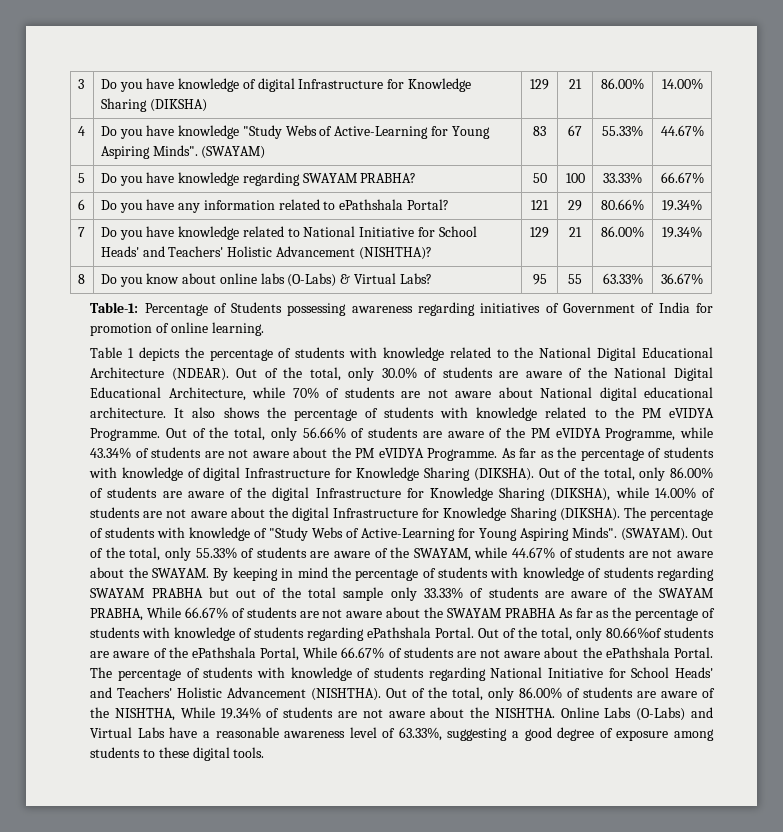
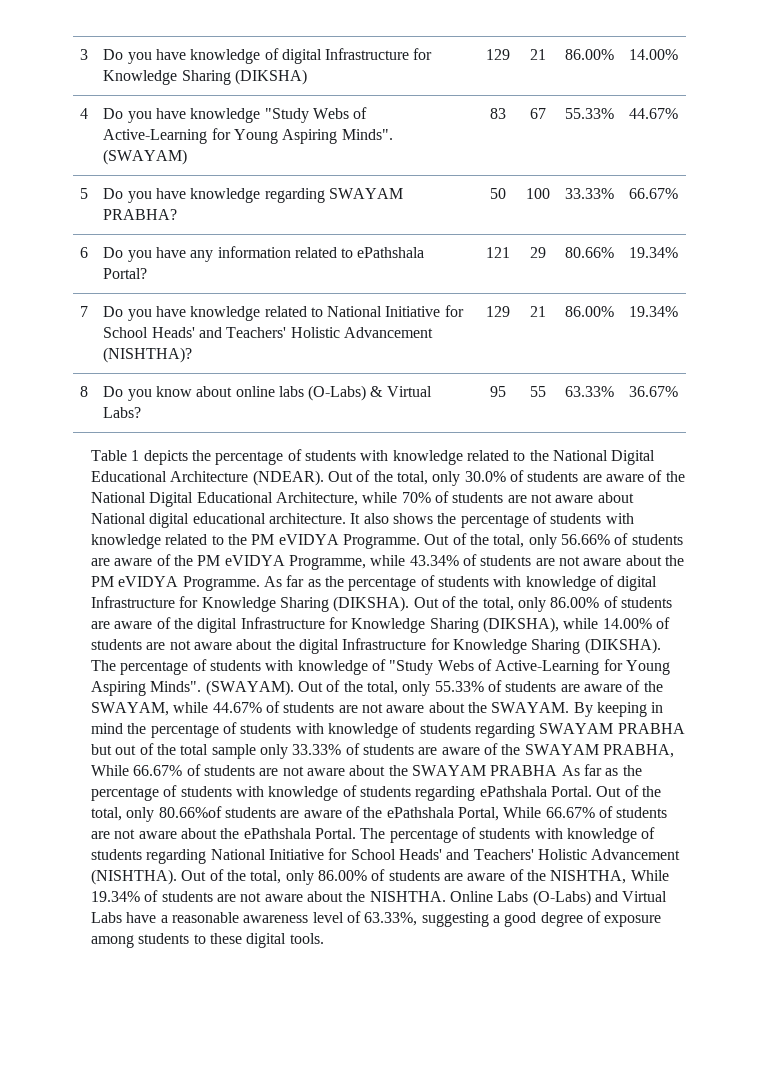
[90,302,714,316] [90,322,264,336] // Table-1: Percentage of Students possessing awareness regarding initiatives of Government of India for promotion of online learning. -> (678, 391) none

